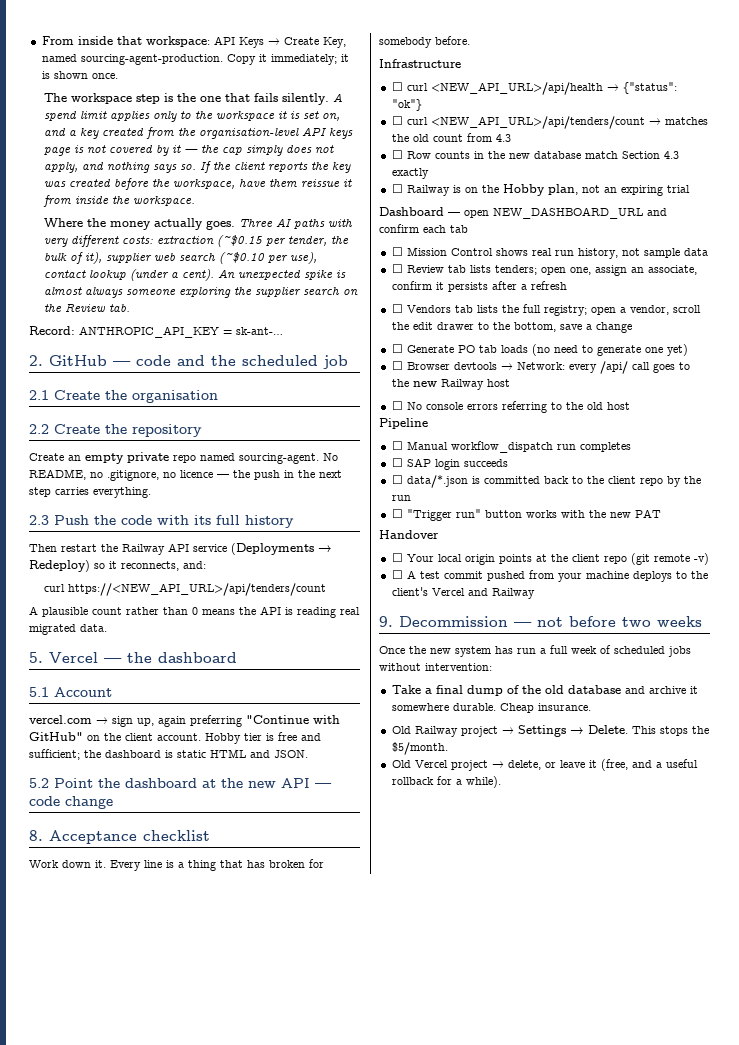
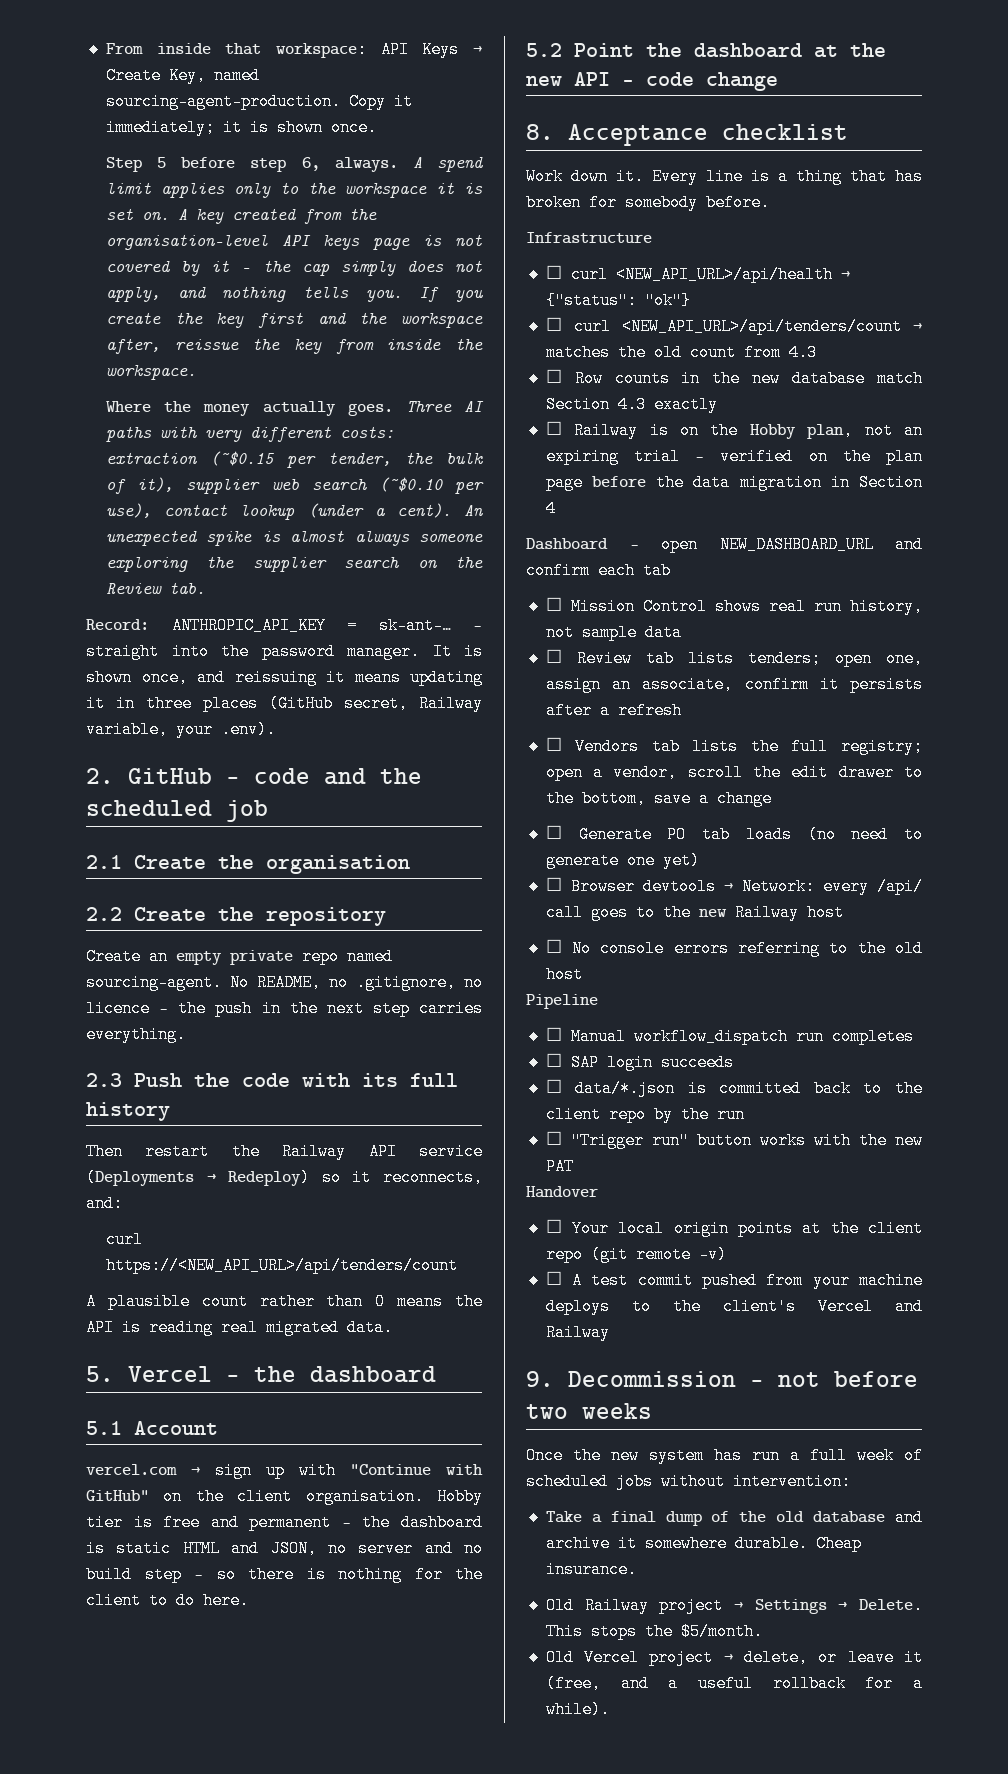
[43,93,329,105] The workspace step is the one that fails silently. -> [106,157,398,172] Step 5 before step 6, always.
[321,113,340,121] [43,128,77,136] on, and a -> [142,209,188,220] on. A
[152,161,351,173] [43,178,352,190] says so. If the client reports the key was created before the workspace, have them reissue it -> [303,286,484,302] [106,312,483,328] [106,338,323,354] tells you. If you create the key first and the workspace after, reissue the key
(283, 331) none -> [473,626,482,630] [86,643,483,660] [86,669,483,686] [86,695,483,712] [86,721,276,738] — straight into the password manager. It is shown once, and reissuing it means updating it in three places (GitHub secret, Railway variable, your .env).
[137,715,242,727] up, again preferring -> [266,1462,336,1479] up with
[157,733,201,741] account. -> [305,1488,424,1505] organisation.
[29,749,80,760] sufficient; -> [249,1514,351,1531] permanent —
[274,750,308,758] JSON. -> [270,1540,483,1557] [86,1566,483,1583] [86,1592,249,1609] JSON, no server and no build step — so there is nothing for the client to do here.
(690, 189) none -> [695,448,923,465] [545,474,923,491] [545,500,556,517] — verified on the plan page before the data migration in Section 4

